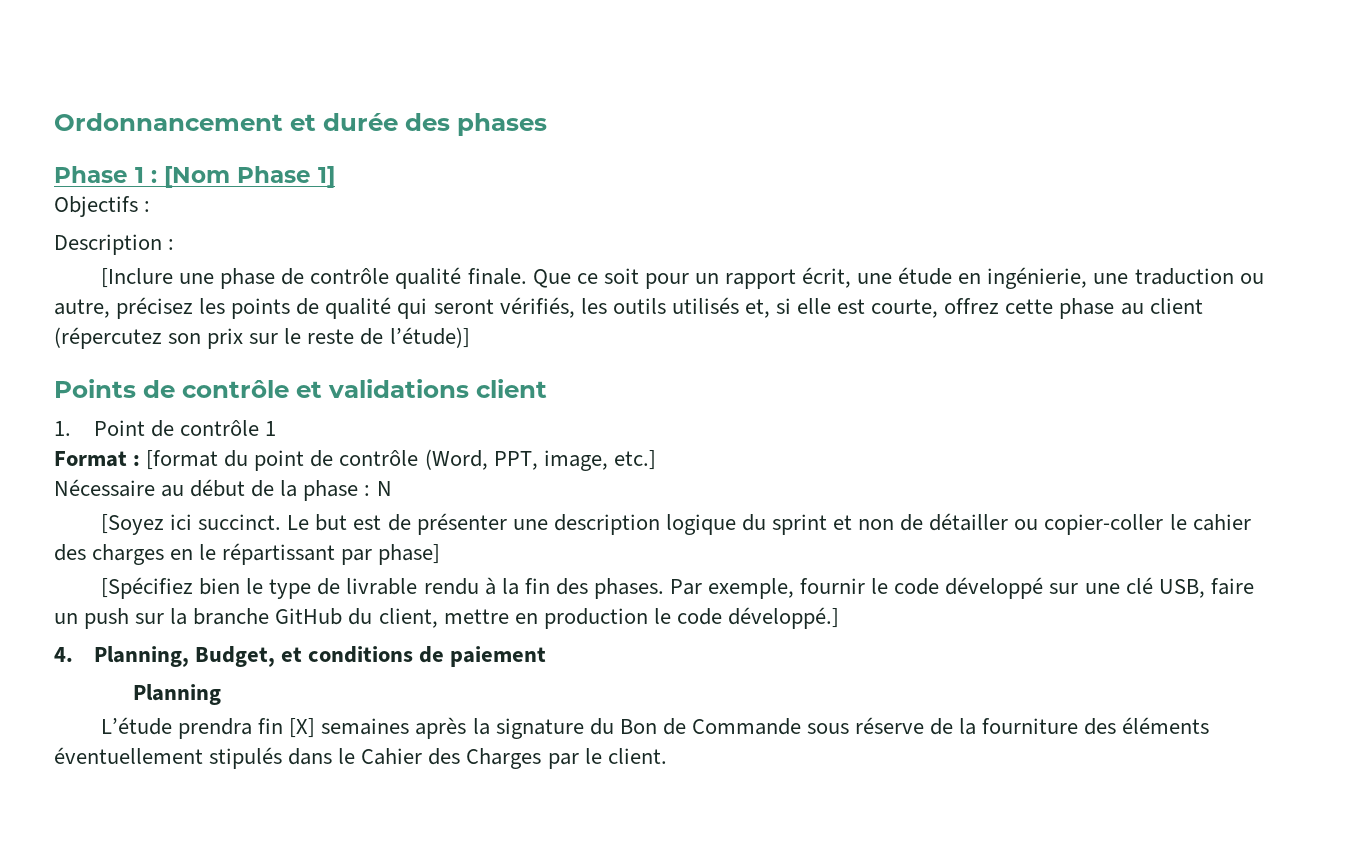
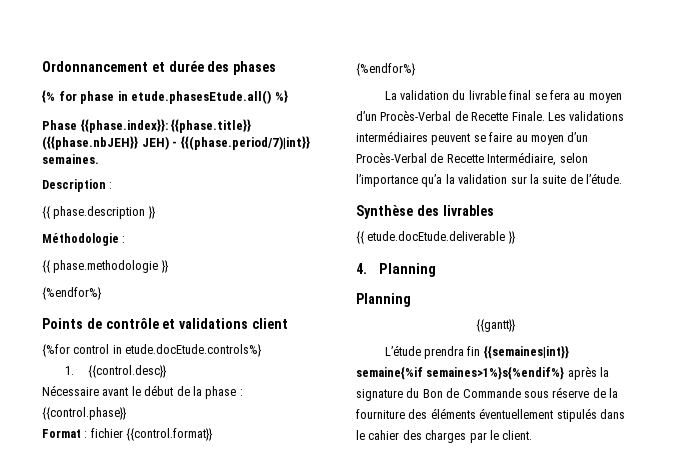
[54,166,335,188] [54,196,151,217] [54,234,175,255] [101,267,1264,289] [54,297,1203,319] [54,327,470,349] Phase 1 : [Nom Phase 1] // Objectifs : // Description : // [Inclure une phase de contrôle qualité finale. Que ce soit pour un rapport écrit, une étude en ingénierie, une traduction ou autre, précisez les points de qualité qui seront vérifiés, les outils utilisés et, si elle est courte, offrez cette phase au client (répercutez son prix sur le reste de l’étude)] -> [42,90,288,104] [42,119,252,133] [42,136,310,150] [42,154,99,164] [42,179,113,192] [42,206,156,219] [42,233,126,246] [42,260,169,273] [42,287,102,300] {% for phase in etude.phasesEtude.all() %} // Phase {{phase.index}}: {{phase.title}} ({{phase.nbJEH}} JEH) - {{(phase.period/7)|int}} semaines. // Description : // {{ phase.description }} // Méthodologie : // {{ phase.methodologie }} // {%endfor%}
[54,420,276,437] [54,449,656,471] 1. Point de contrôle 1 // Format : [format du point de contrôle (Word, PPT, image, etc.] -> [42,344,263,357] [65,365,168,378] {%for control in etude.docEtude.controls%} // 1. {{control.desc}}
[161,485,185,497] au -> [102,386,141,396] avant le
[376,481,392,496] [101,513,1251,535] [54,543,441,565] [101,577,1254,599] [54,607,839,629] [54,646,546,667] [133,684,222,705] N // [Soyez ici succinct. Le but est de présenter une description logique du sprint et non de détailler ou copier-coller le cahier des charges en le répartissant par phase] // [Spécifiez bien le type de livrable rendu à la fin des phases. Par exemple, fournir le code développé sur une clé USB, faire un push sur la branche GitHub du client, mettre en production le code développé.] // 4. Planning, Budget, et conditions de paiement // Planning -> [42,407,127,420] [42,428,214,441] [356,63,416,76] [384,90,622,103] [356,110,625,121] [356,131,589,145] [356,152,588,166] [356,173,622,187] [356,205,494,219] [356,231,516,244] [356,263,437,277] [356,293,411,307] [475,319,516,332] {{control.phase}} // Format : fichier {{control.format}} // {%endfor%} // La validation du livrable final se fera au moyen d’un Procès-Verbal de Recette Finale. Les validations intermédiaires peuvent se faire au moyen d’un Procès-Verbal de Recette Intermédiaire, selon l’importance qu’a la validation sur la suite de l’étude. // Synthèse des livrables // {{ etude.docEtude.deliverable }} // 4. Planning // Planning // {{gantt}}
[289,718,410,738] [X] semaines -> [483,345,569,359] [356,366,565,380] {{semaines|int}} semaine{%if semaines>1%}s{%endif%}
[361,748,542,769] Cahier des Charges -> [368,430,467,443] cahier des charges

